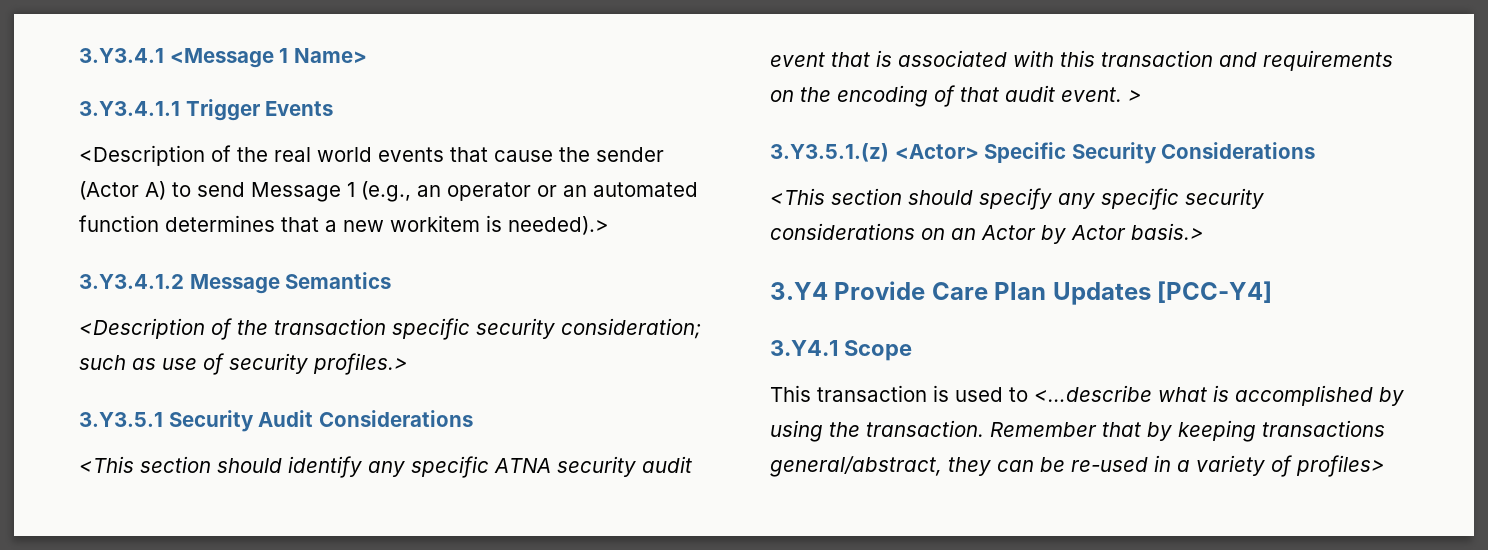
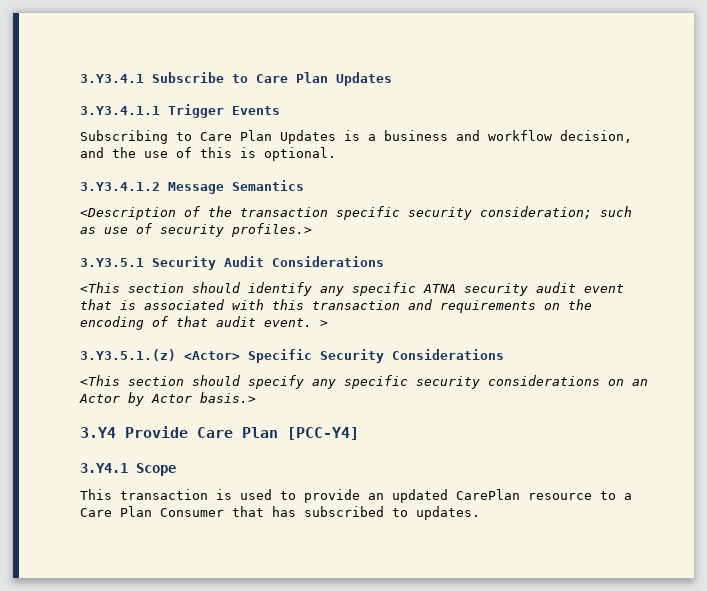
[169,48,367,68] [79,99,334,121] [79,145,664,166] [79,181,698,202] [79,215,609,235] <Message 1 Name> // 3.Y3.4.1.1 Trigger Events // <Description of the real world events that cause the sender (Actor A) to send Message 1 (e.g., an operator or an automated function determines that a new workitem is needed).> -> [152,72,392,86] [80,104,280,118] [80,130,632,144] [80,147,336,161] Subscribe to Care Plan Updates // 3.Y3.4.1.1 Trigger Events // Subscribing to Care Plan Updates is a business and workflow decision, and the use of this is optional.
[1052,282,1151,305] Updates -> (278, 432) none
[1034,385,1404,406] [770,420,1385,442] [770,455,1385,477] <…describe what is accomplished by using the transaction. Remember that by keeping transactions general/abstract, they can be re-used in a variety of profiles> -> [304,489,632,503] [80,506,480,520] provide an updated CarePlan resource to a Care Plan Consumer that has subscribed to updates.

